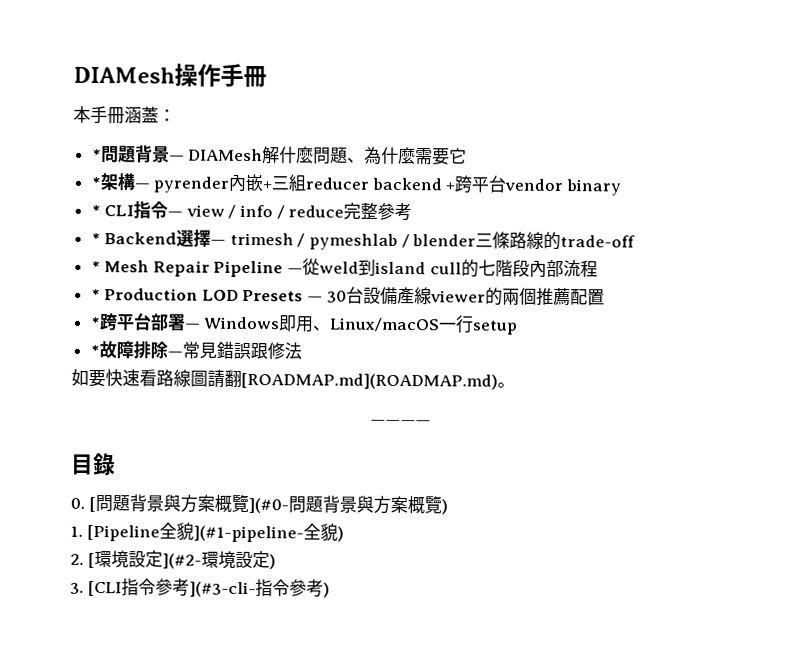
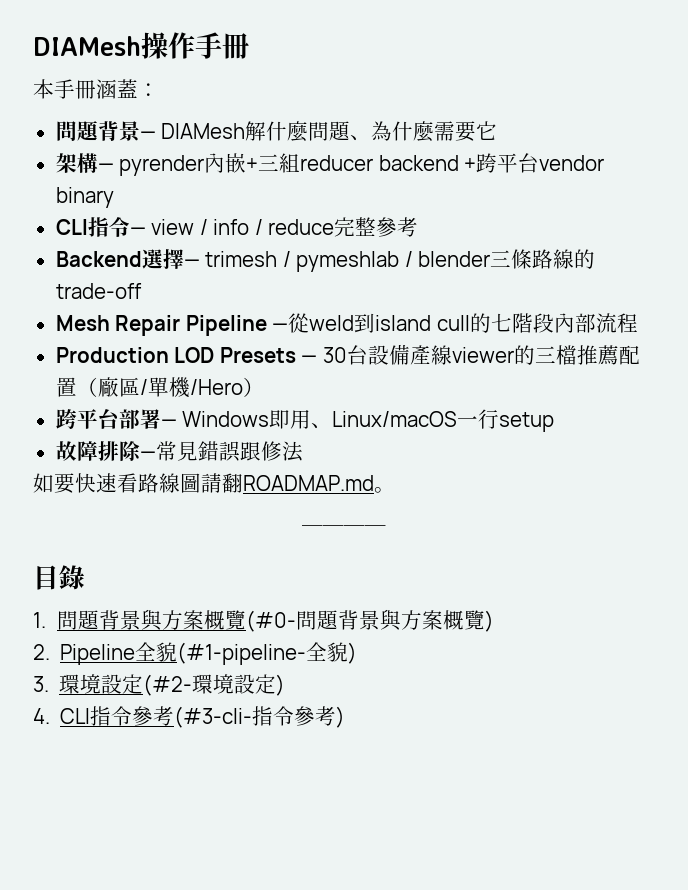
[91,148,102,161] * -> (159, 90) none
[90,176,101,189] * -> (498, 130) none
[90,204,101,217] * -> (114, 197) none
[90,232,101,245] * -> (419, 227) none
[90,260,101,273] * -> (142, 291) none
[90,288,101,301] * -> (638, 323) none
[501,287,537,305] 兩個 -> [534,345,577,365] 三檔
[89,316,101,329] // * -> [76,377,264,398] （廠區/單機/Hero） //
[89,344,100,357] * -> (555, 422) none
[241,372,498,390] [ROADMAP.md](ROADMAP.md) -> [243,475,374,491] ROADMAP.md
[370,419,431,426] ———— -> [302,525,386,533] ────
[70,494,289,514] 0. [問題背景與方案概覽](#0- -> [33,609,296,632] 1.問題背景與方案概覽(#0-
[70,522,304,543] 1. [Pipeline全貌](#1-pipeline- -> [33,642,307,665] 2. Pipeline全貌(#1-pipeline-
[70,550,202,569] 2. [環境設定](#2- -> [33,674,193,696] 3.環境設定(#2-
[70,578,256,598] 3. [CLI指令參考](#3-cli- -> [33,706,253,728] 4. CLI指令參考(#3-cli-

